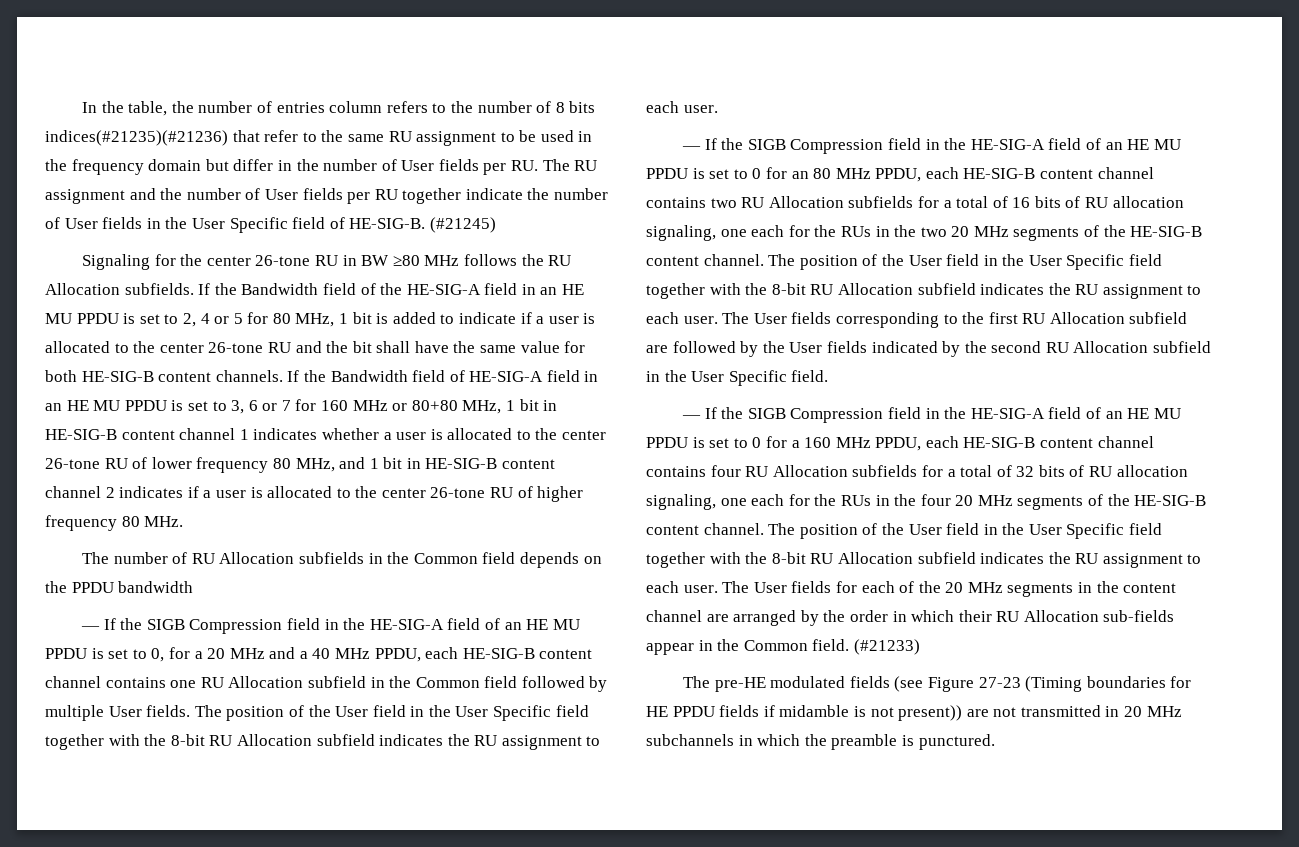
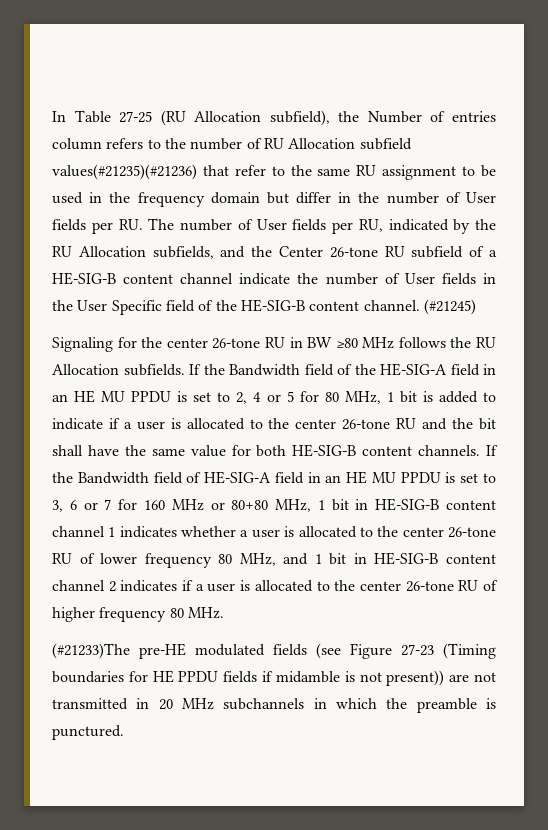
[101,101,253,116] the table, the number -> [74,110,422,126] Table 27-25 (RU Allocation subfield), the Number
[555,101,596,113] [45,130,228,146] 8 bits indices(#21235)(#21236) -> [263,138,412,150] [52,164,197,180] RU Allocation subfield values(#21235)(#21236)
[574,160,598,171] [45,188,462,204] RU assignment and the number of User fields per RU together -> [180,219,496,234] [52,246,498,259] [52,272,234,285] number of User fields per RU, indicated by the RU Allocation subfields, and the Center 26-tone RU subfield of a HE-SIG-B content channel
[349,218,426,229] HE-SIG-B. -> [215,299,420,312] the HE-SIG-B content channel.
[82,552,602,568] [45,581,194,593] [81,618,580,634] [45,647,593,662] [45,676,608,692] [45,705,589,721] [45,734,601,750] [646,101,718,113] [682,138,1181,154] [646,167,1154,182] [646,196,1184,208] [646,225,1203,241] [646,254,1163,270] [646,283,1202,299] [646,312,1188,328] [646,341,1212,357] [646,370,829,386] [682,407,1181,423] [646,436,1154,451] [646,465,1188,477] [646,494,1207,510] [646,523,1163,539] [646,552,1202,568] [646,581,1177,597] [646,610,1175,626] [646,639,920,655] [683,676,711,688] The number of RU Allocation subfields in the Common field depends on the PPDU bandwidth // — If the SIGB Compression field in the HE-SIG-A field of an HE MU PPDU is set to 0, for a 20 MHz and a 40 MHz PPDU, each HE-SIG-B content channel contains one RU Allocation subfield in the Common field followed by multiple User fields. The position of the User field in the User Specific field together with the 8-bit RU Allocation subfield indicates the RU assignment to each user. // — If the SIGB Compression field in the HE-SIG-A field of an HE MU PPDU is set to 0 for an 80 MHz PPDU, each HE-SIG-B content channel contains two RU Allocation subfields for a total of 16 bits of RU allocation signaling, one each for the RUs in the two 20 MHz segments of the HE-SIG-B content channel. The position of the User field in the User Specific field together with the 8-bit RU Allocation subfield indicates the RU assignment to each user. The User fields corresponding to the first RU Allocation subfield are followed by the User fields indicated by the second RU Allocation subfield in the User Specific field. // — If the SIGB Compression field in the HE-SIG-A field of an HE MU PPDU is set to 0 for a 160 MHz PPDU, each HE-SIG-B content channel contains four RU Allocation subfields for a total of 32 bits of RU allocation signaling, one each for the RUs in the four 20 MHz segments of the HE-SIG-B content channel. The position of the User field in the User Specific field together with the 8-bit RU Allocation subfield indicates the RU assignment to each user. The User fields for each of the 20 MHz segments in the content channel are arranged by the order in which their RU Allocation sub-fields appear in the Common field. (#21233) // The -> [52,643,130,659] (#21233)The

